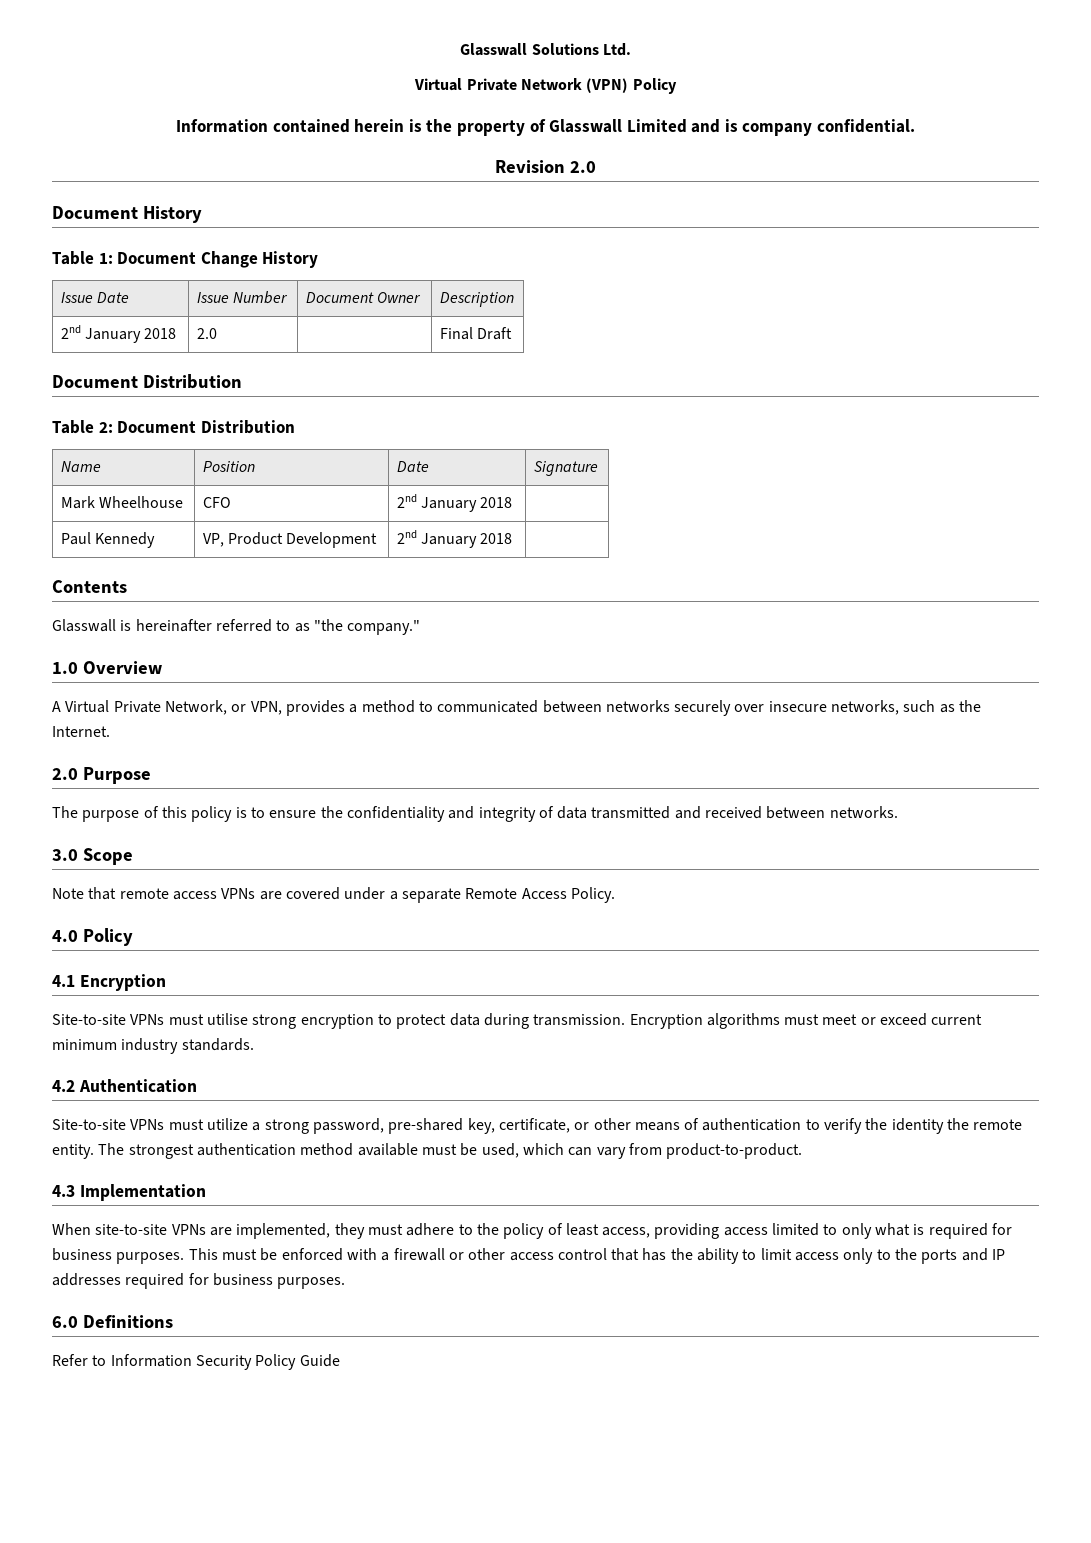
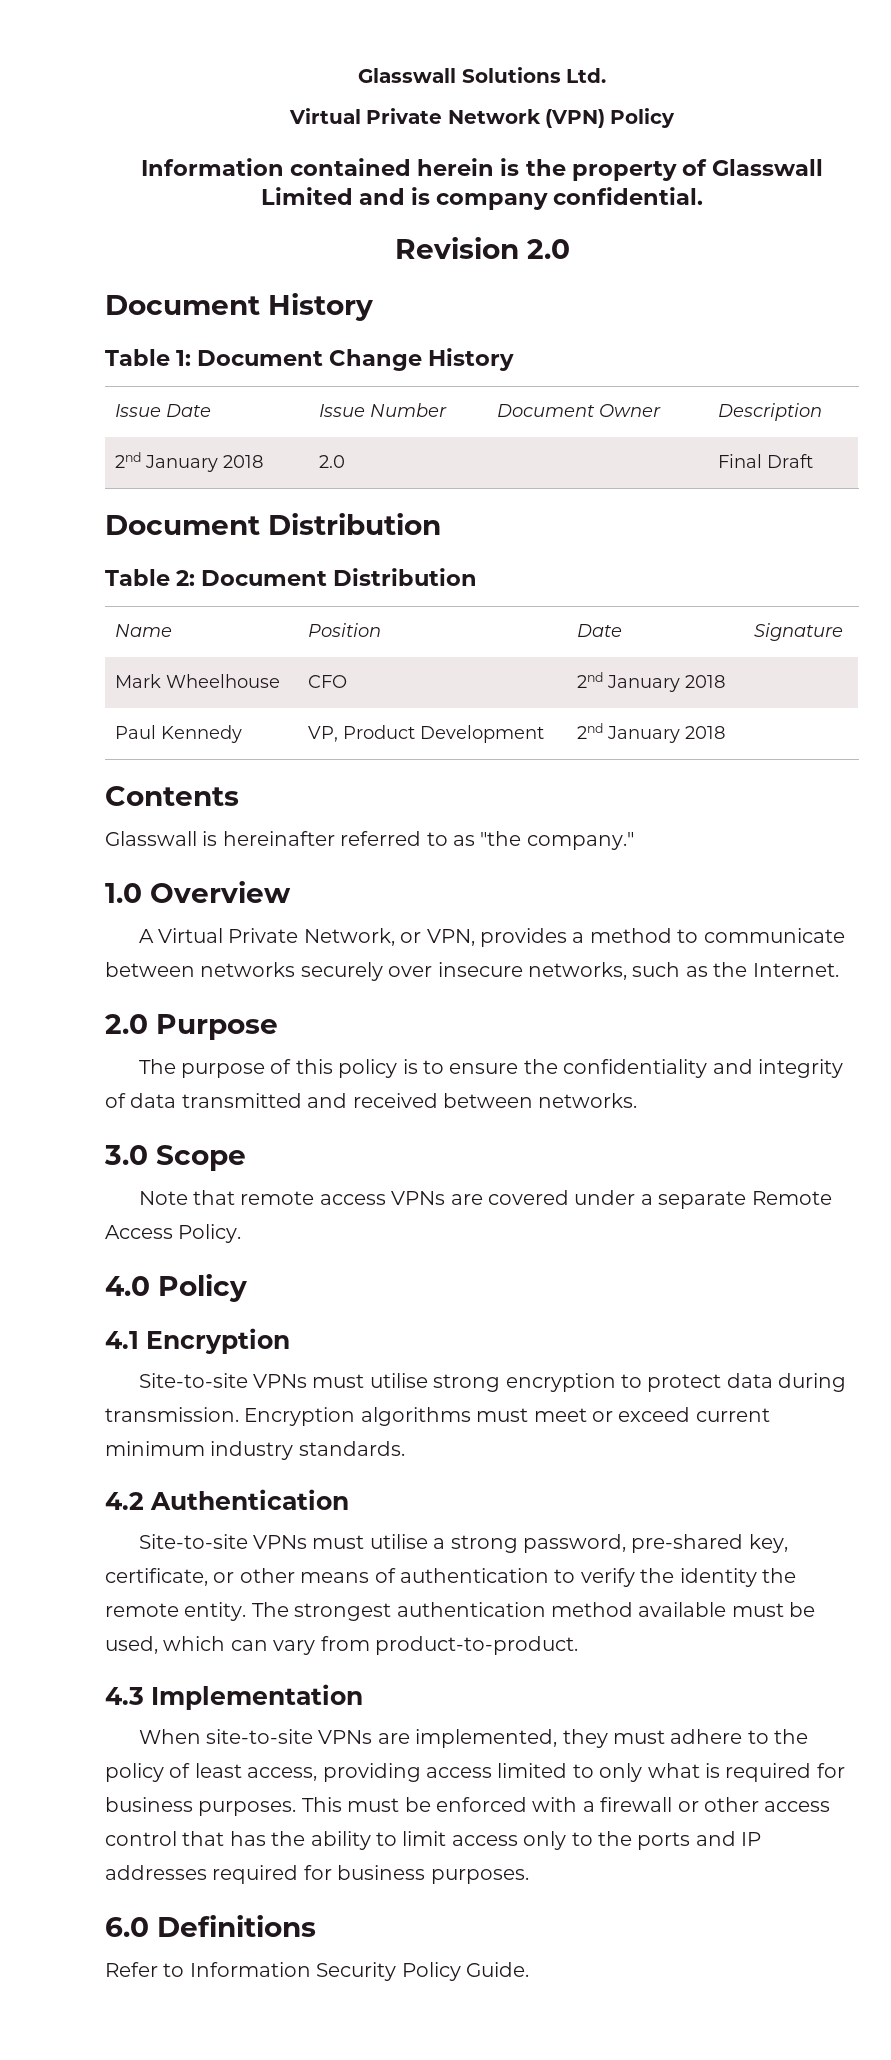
[437,700,539,713] communicated -> [703,928,845,943] communicate
[206,1118,248,1130] utilize -> [369,1534,428,1549] utilise
[299,1354,340,1367] Guide -> [466,1962,529,1977] Guide.

